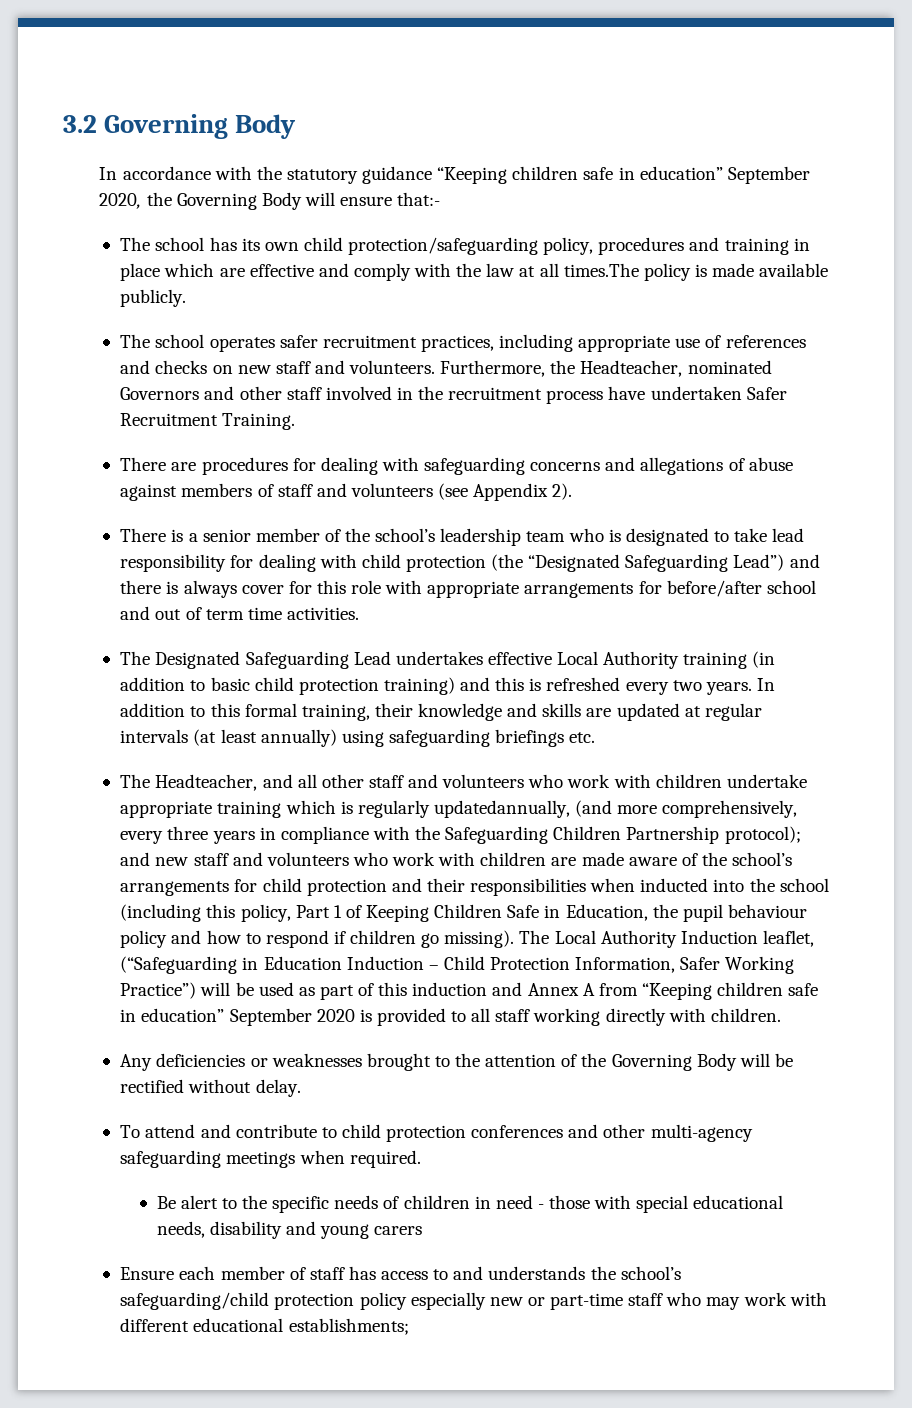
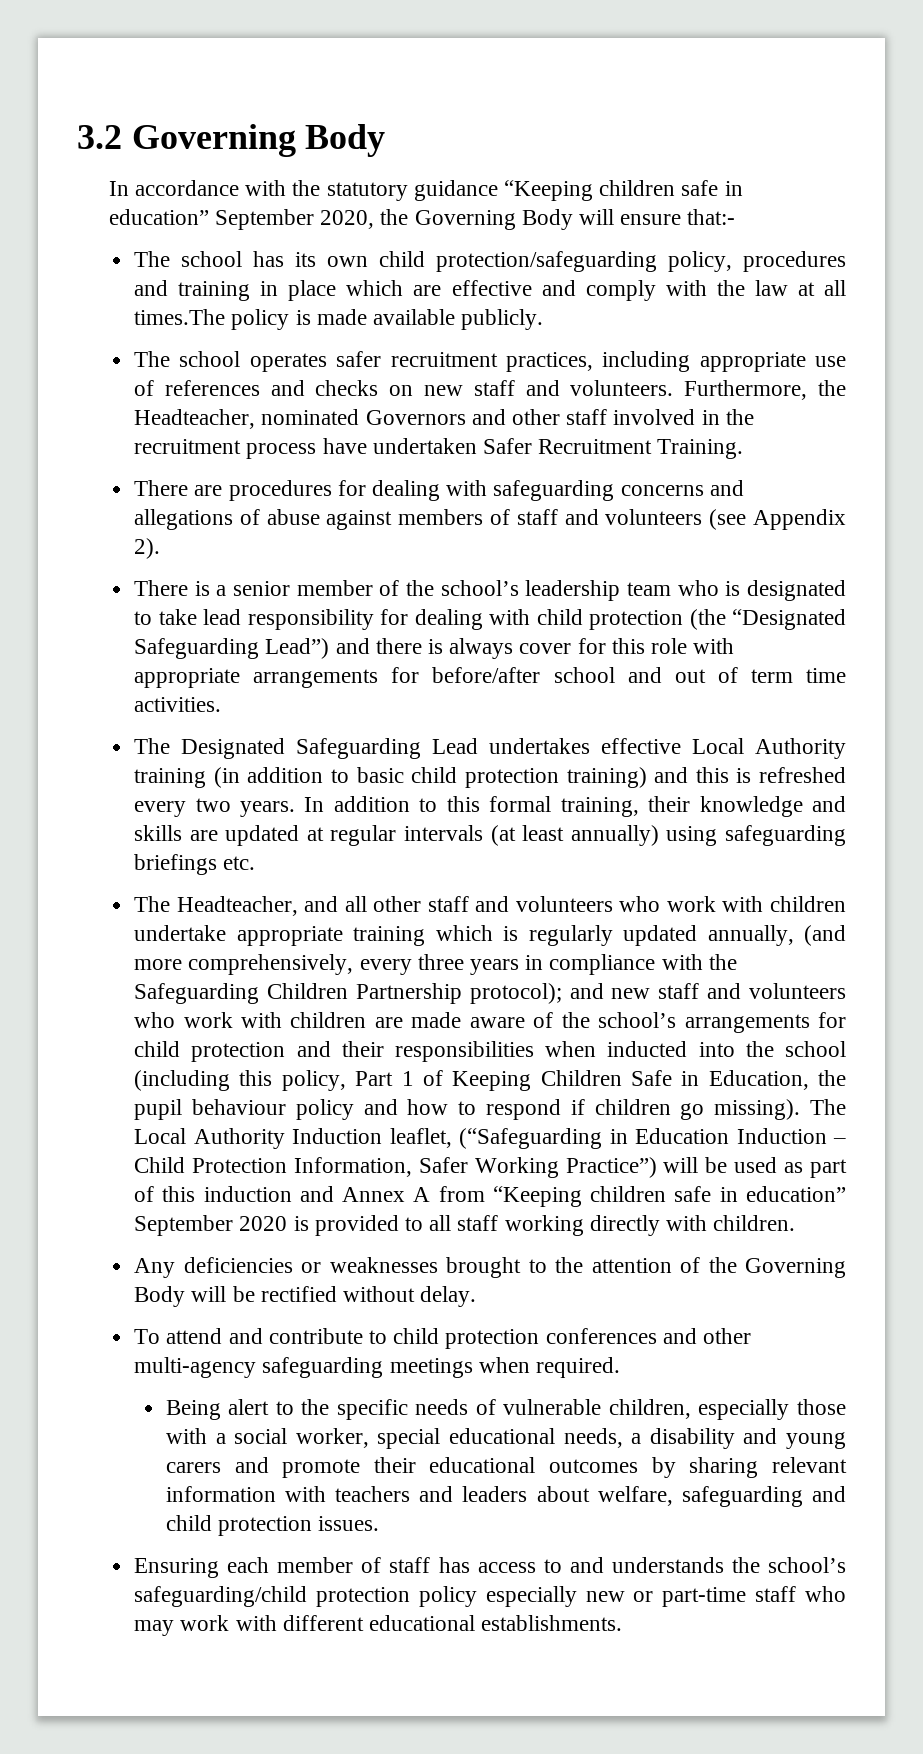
[433,800,570,818] updatedannually, -> [623,925,794,946] updated annually,
[156,1196,176,1209] Be -> [165,1400,221,1420] Being
[403,1195,632,1209] children in need - those with -> [503,1399,846,1420] [165,1428,369,1448] vulnerable children, especially those with a social worker,
(205, 1229) none -> [631,1433,642,1444] a
[120,1267,175,1280] // Ensure -> [234,1457,847,1478] [165,1486,846,1507] [165,1515,380,1536] [134,1558,220,1578] and promote their educational outcomes by sharing relevant information with teachers and leaders about welfare, safeguarding and child protection issues. // Ensuring
[288,1318,409,1335] establishments; -> [481,1615,623,1631] establishments.

